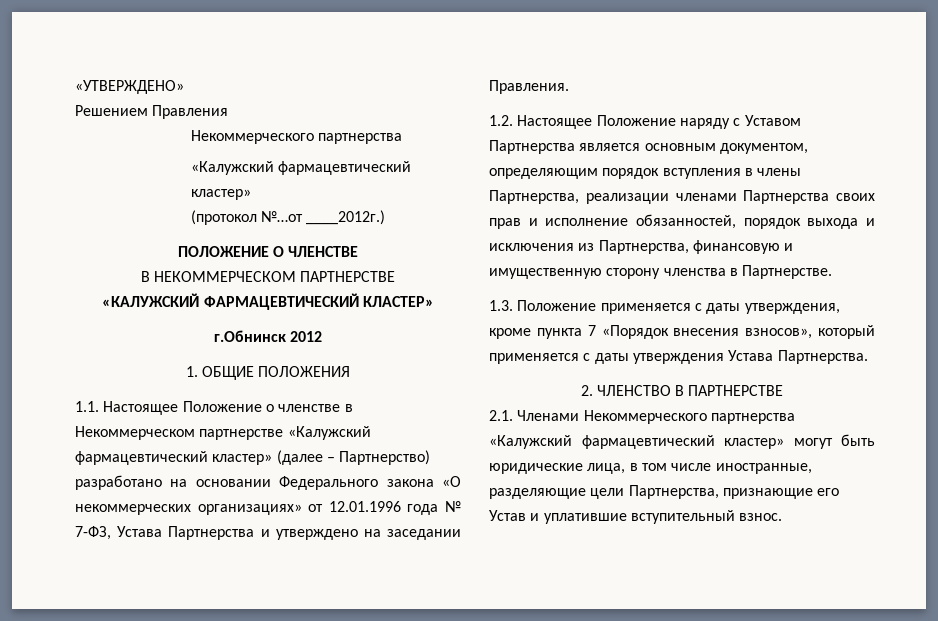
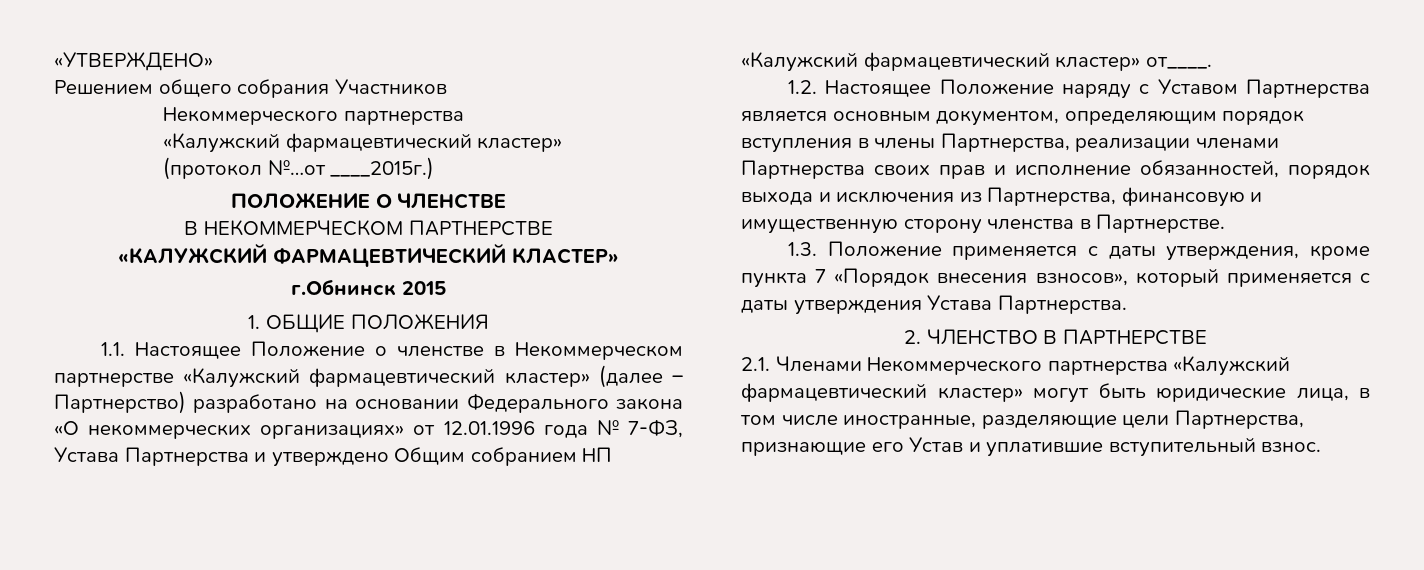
[152,105,229,119] Правления -> [158,79,447,98] общего собрания Участников
[306,210,386,225] ____2012г.) -> [330,157,435,180] ____2015г.)
[290,331,323,342] 2012 -> [401,281,446,295] 2015
[363,529,462,540] [489,80,569,94] на заседании Правления. -> [394,447,613,466] [741,51,1212,72] Общим собранием НП «Калужский фармацевтический кластер» от____.

